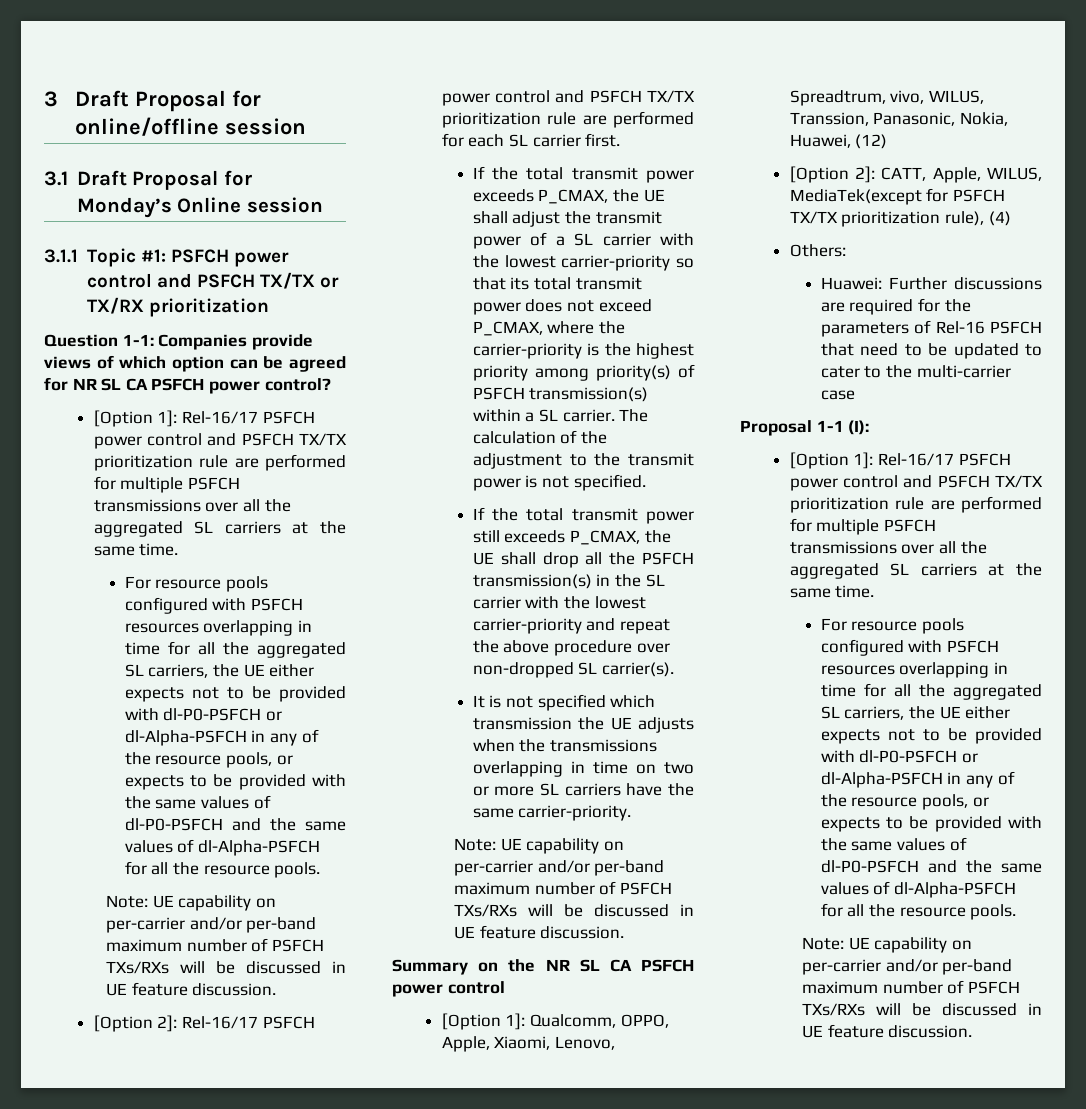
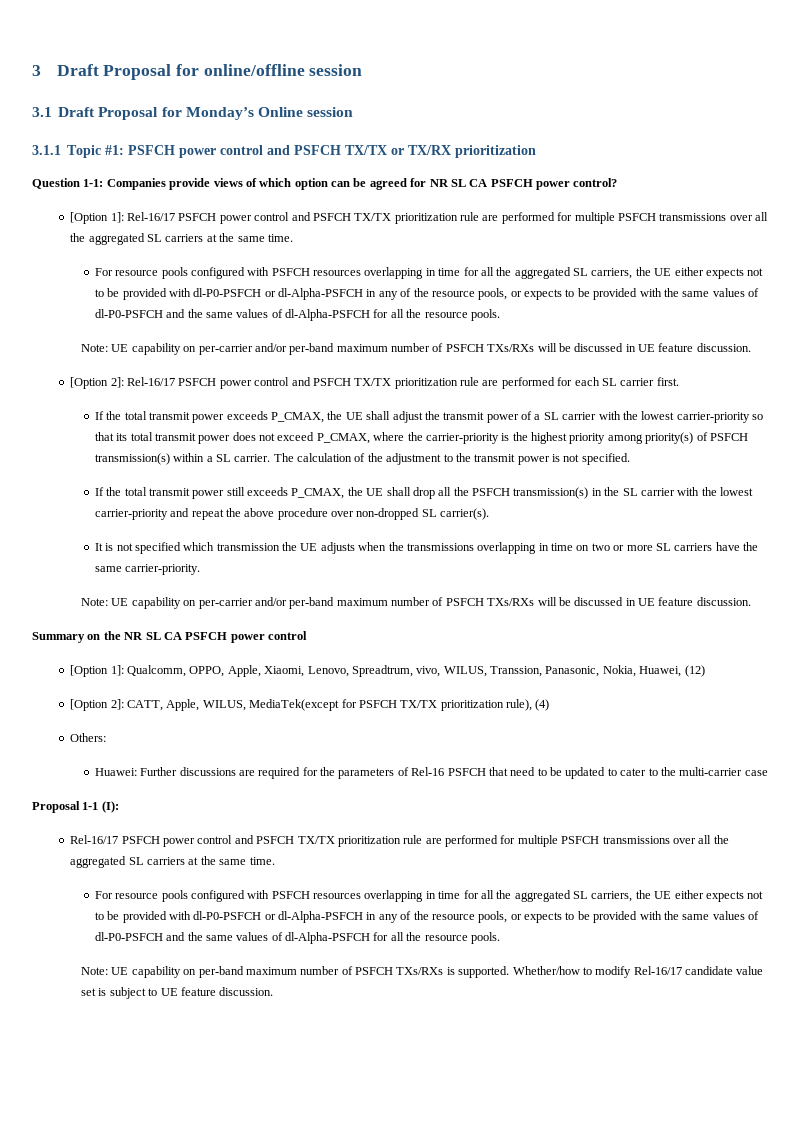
[789,452,874,469] [Option 1]: -> (119, 807) none
[802,959,1013,975] [802,980,1020,994] [802,1003,1042,1016] per-carrier and/or per-band maximum number of PSFCH TXs/RXs will be discussed in -> [198,966,764,978] [81,987,158,999] per-band maximum number of PSFCH TXs/RXs is supported. Whether/how to modify Rel-16/17 candidate value set is subject to

